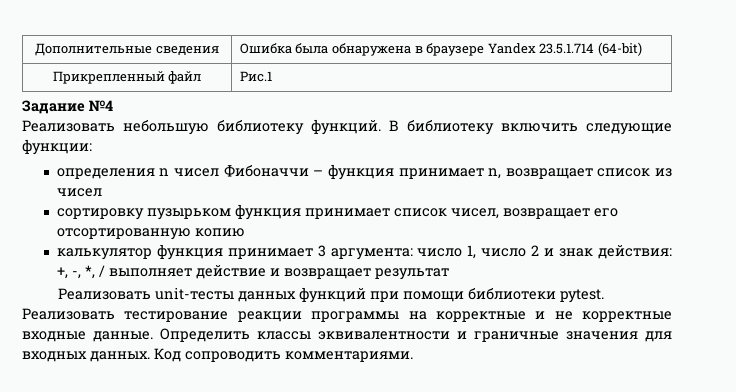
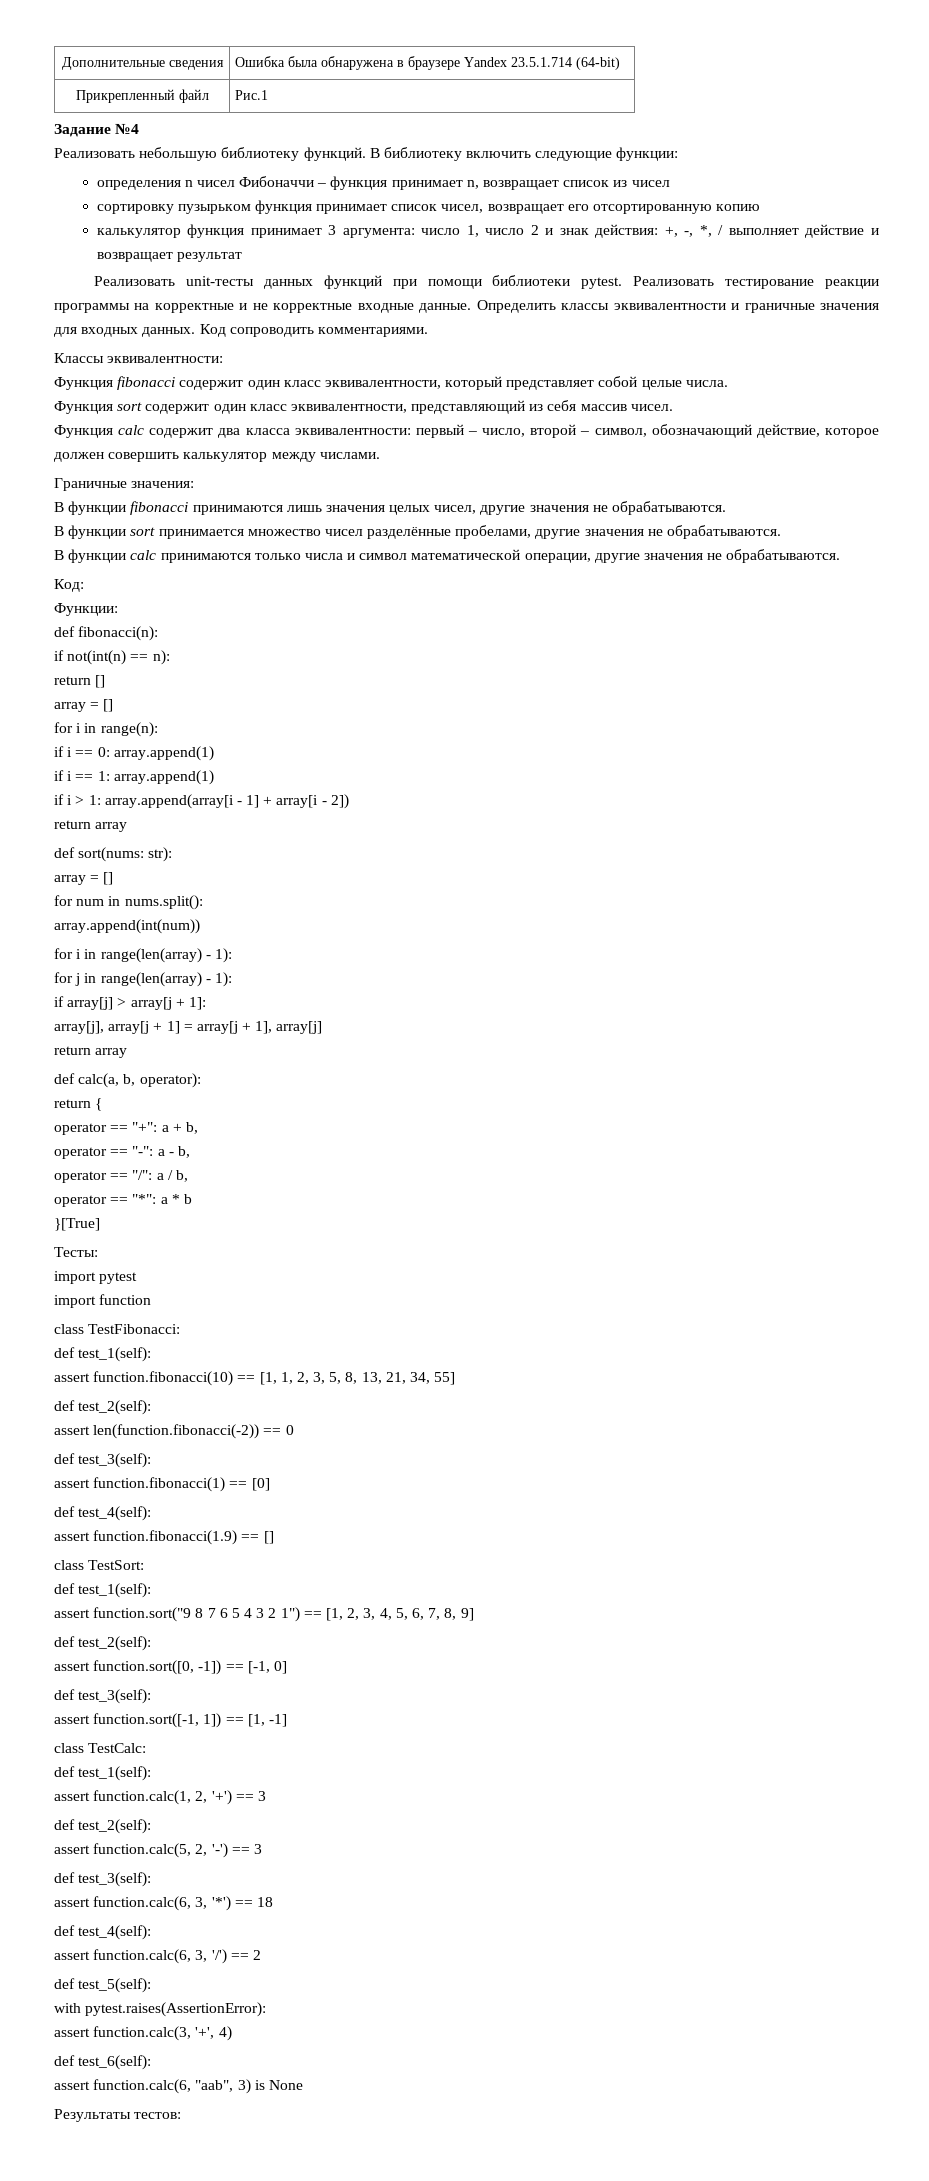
(413, 356) none -> [54,353,224,363] [54,376,728,390] [54,400,673,414] [54,424,879,438] [54,452,380,462] [54,478,195,491] [54,501,727,515] [54,525,782,539] [54,549,841,563] [54,579,84,592] [54,603,118,616] [54,626,159,641] [54,650,170,665] [54,675,106,688] [54,699,114,712] [54,722,158,737] [54,746,214,761] [54,770,214,785] [54,794,349,809] [54,820,128,832] [54,847,173,862] [54,872,114,885] [54,895,203,910] [54,919,200,934] [54,948,232,963] [54,972,232,987] [54,996,206,1010] [54,1021,323,1034] [54,1046,128,1058] [54,1073,201,1088] [54,1098,103,1111] [54,1122,198,1135] [54,1146,190,1159] [54,1170,188,1183] [54,1194,192,1207] [54,1218,100,1231] [54,1247,98,1257] [54,1271,138,1284] [54,1294,152,1308] [54,1324,181,1334] [54,1347,152,1362] [54,1371,456,1386] [54,1400,152,1415] [54,1424,294,1439] [54,1453,152,1468] [54,1477,270,1492] [54,1506,152,1521] [54,1530,274,1545] [54,1560,145,1570] [54,1583,152,1598] [54,1607,474,1622] [54,1636,152,1651] [54,1660,287,1675] [54,1689,152,1704] [54,1713,287,1728] [54,1743,147,1753] [54,1766,152,1781] [54,1790,266,1805] [54,1819,152,1834] [54,1843,262,1858] [54,1872,152,1887] [54,1896,273,1911] [54,1925,152,1940] [54,1949,261,1964] [54,1978,152,1993] [54,2002,267,2017] [54,2026,232,2041] [54,2055,152,2070] [54,2079,303,2094] [54,2109,182,2122] // Классы эквивалентности: // Функция fibonacci содержит один класс эквивалентности, который представляет собой целые числа. // Функция sort содержит один класс эквивалентности, представляющий из себя массив чисел. // Функция calc содержит два класса эквивалентности: первый – число, второй – символ, обозначающий действие, которое должен совершить калькулятор между числами. // Граничные значения: // В функции fibonacci принимаются лишь значения целых чисел, другие значения не обрабатываются. // В функции sort принимается множество чисел разделённые пробелами, другие значения не обрабатываются. // В функции calc принимаются только числа и символ математической операции, другие значения не обрабатываются. // Код: // Функции: // def fibonacci(n): // if not(int(n) == n): // return [] // array = [] // for i in range(n): // if i == 0: array.append(1) // if i == 1: array.append(1) // if i > 1: array.append(array[i - 1] + array[i - 2]) // return array // def sort(nums: str): // array = [] // for num in nums.split(): // array.append(int(num)) // for i in range(len(array) - 1): // for j in range(len(array) - 1): // if array[j] > array[j + 1]: // array[j], array[j + 1] = array[j + 1], array[j] // return array // def calc(a, b, operator): // return { // operator == "+": a + b, // operator == "-": a - b, // operator == "/": a / b, // operator == "*": a * b // }[True] // Тесты: // import pytest // import function // class TestFibonacci: // def test_1(self): // assert function.fibonacci(10) == [1, 1, 2, 3, 5, 8, 13, 21, 34, 55] // def test_2(self): // assert len(function.fibonacci(-2)) == 0 // def test_3(self): // assert function.fibonacci(1) == [0] // def test_4(self): // assert function.fibonacci(1.9) == [] // class TestSort: // def test_1(self): // assert function.sort("9 8 7 6 5 4 3 2 1") == [1, 2, 3, 4, 5, 6, 7, 8, 9] // def test_2(self): // assert function.sort([0, -1]) == [-1, 0] // def test_3(self): // assert function.sort([-1, 1]) == [1, -1] // class TestCalc: // def test_1(self): // assert function.calc(1, 2, '+') == 3 // def test_2(self): // assert function.calc(5, 2, '-') == 3 // def test_3(self): // assert function.calc(6, 3, '*') == 18 // def test_4(self): // assert function.calc(6, 3, '/') == 2 // def test_5(self): // with pytest.raises(AssertionError): // assert function.calc(3, '+', 4) // def test_6(self): // assert function.calc(6, "aab", 3) is None // Результаты тестов:

